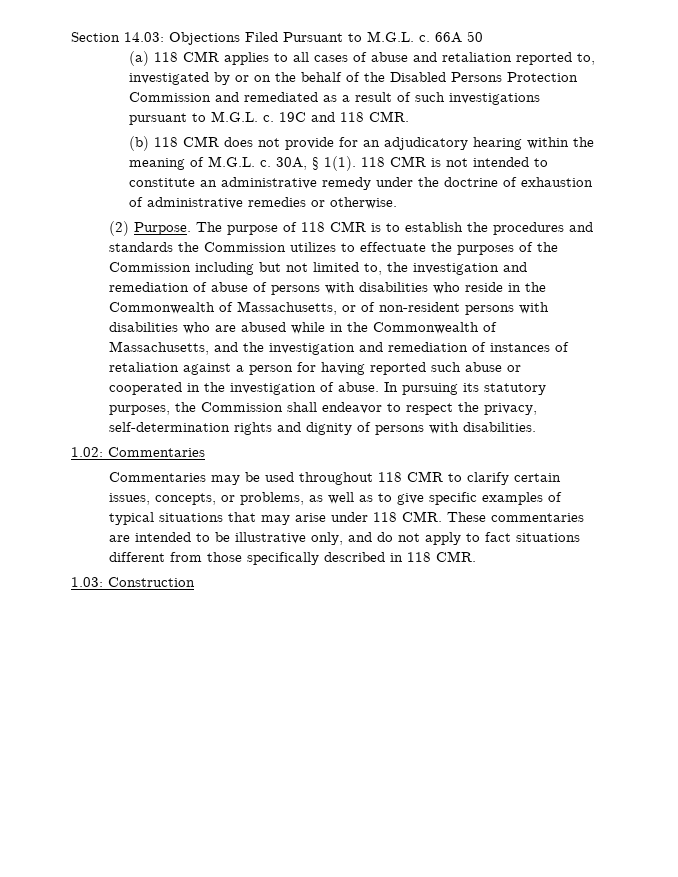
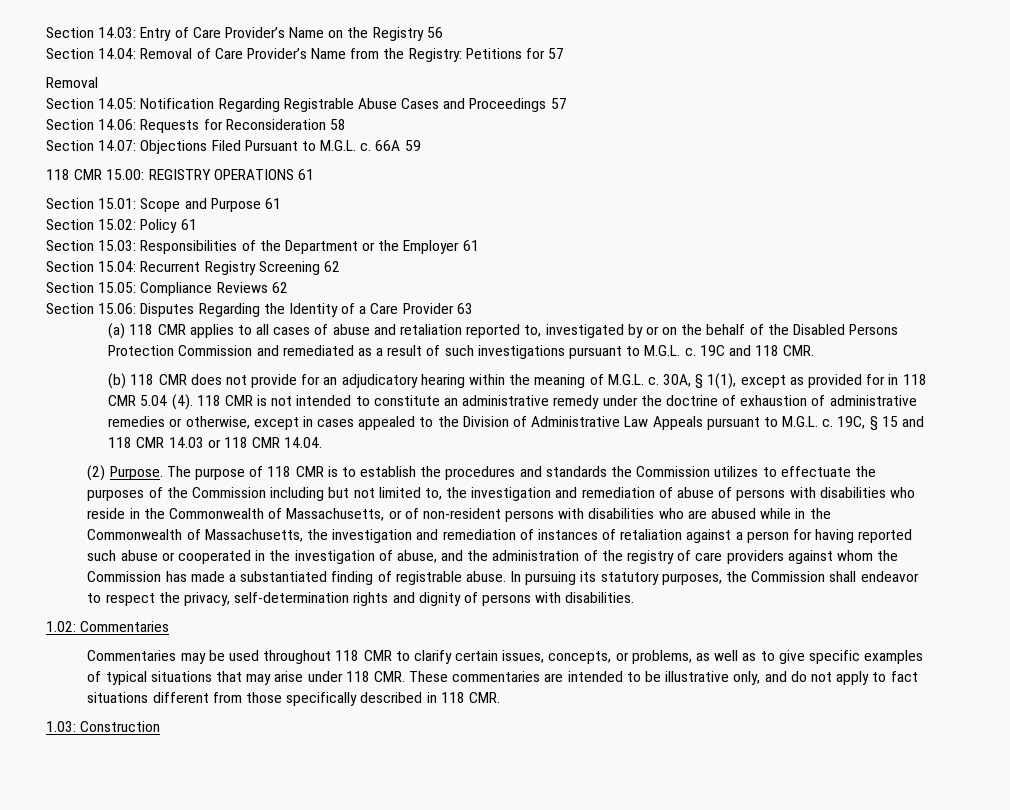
(164, 37) none -> [140,27,443,41] [46,48,565,62] [46,77,98,88] [46,98,567,112] [46,119,346,133] [46,140,137,151] Entry of Care Provider’s Name on the Registry 56 // Section 14.04: Removal of Care Provider’s Name from the Registry: Petitions for 57 // Removal // Section 14.05: Notification Regarding Registrable Abuse Cases and Proceedings 57 // Section 14.06: Requests for Reconsideration 58 // Section 14.07:
[467,31,483,42] 50 -> [404,140,421,151] [46,169,314,180] [46,198,281,212] [46,219,197,233] [46,240,479,254] [46,261,340,275] [46,282,288,296] [46,303,473,317] 59 // 118 CMR 15.00: REGISTRY OPERATIONS 61 // Section 15.01: Scope and Purpose 61 // Section 15.02: Policy 61 // Section 15.03: Responsibilities of the Department or the Employer 61 // Section 15.04: Recurrent Registry Screening 62 // Section 15.05: Compliance Reviews 62 // Section 15.06: Disputes Regarding the Identity of a Care Provider 63
[323,156,356,171] 1(1). -> [707,373,927,389] [108,394,193,410] 1(1), except as provided for in 118 CMR 5.04 (4).
[329,197,397,209] otherwise. -> [185,416,925,431] [108,437,323,448] otherwise, except in cases appealed to the Division of Administrative Law Appeals pursuant to M.G.L. c. 19C, § 15 and 118 CMR 14.03 or 118 CMR 14.04.
[214,342,239,352] and -> (303, 535) none
(335, 387) none -> [396,550,899,564] [87,571,462,585] abuse, and the administration of the registry of care providers against whom the Commission has made a substantiated finding of registrable

